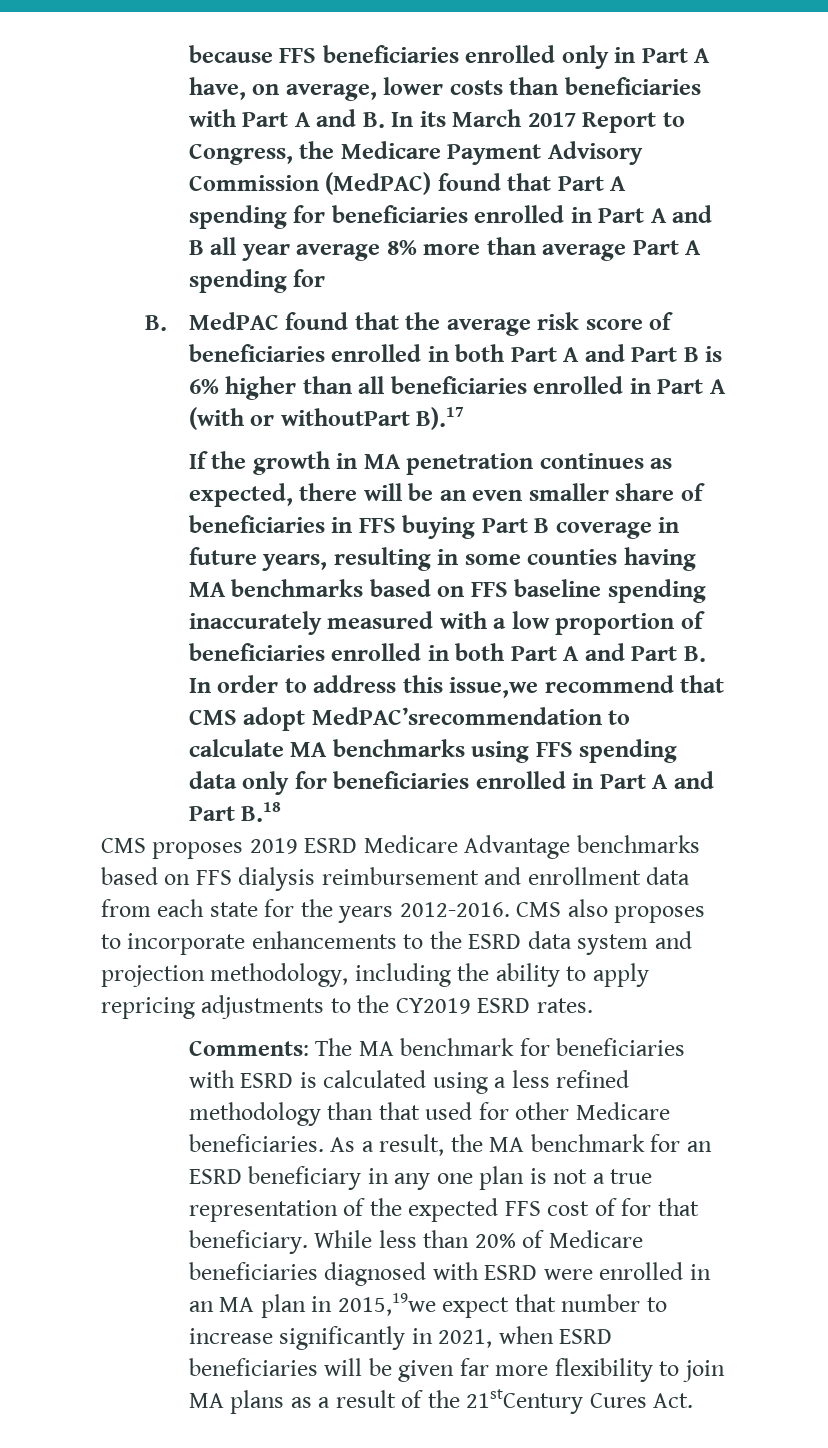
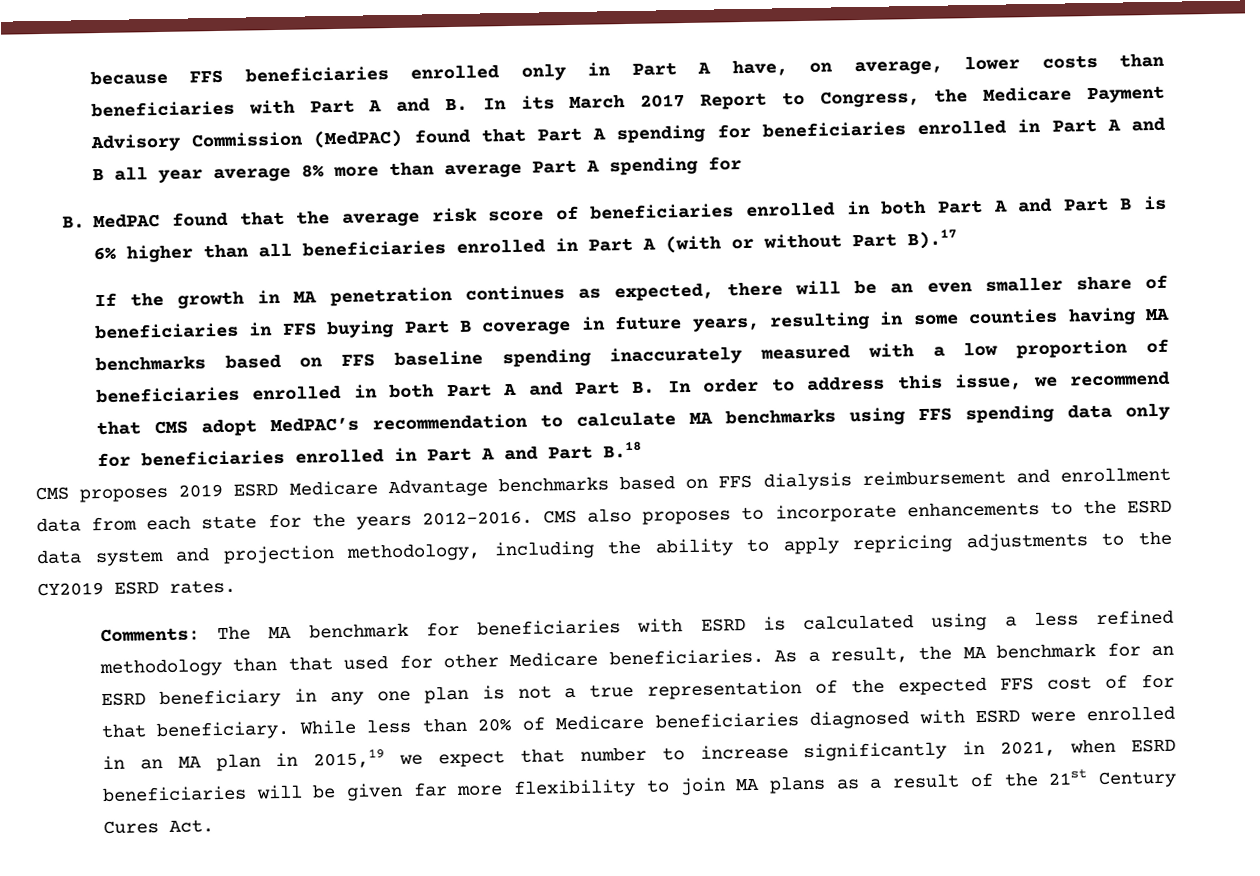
[280,408,410,426] withoutPart -> [763,233,898,249] without Part
[449,677,539,698] issue,we -> [954,373,1058,391] issue, we
[311,707,602,725] MedPAC’srecommendation -> [269,413,528,433] MedPAC’s recommendation
[337,1293,436,1316] 2015,19we -> [313,748,424,769] 2015,19 we
[466,1389,584,1414] 21stCentury -> [1048,769,1177,789] 21st Century

